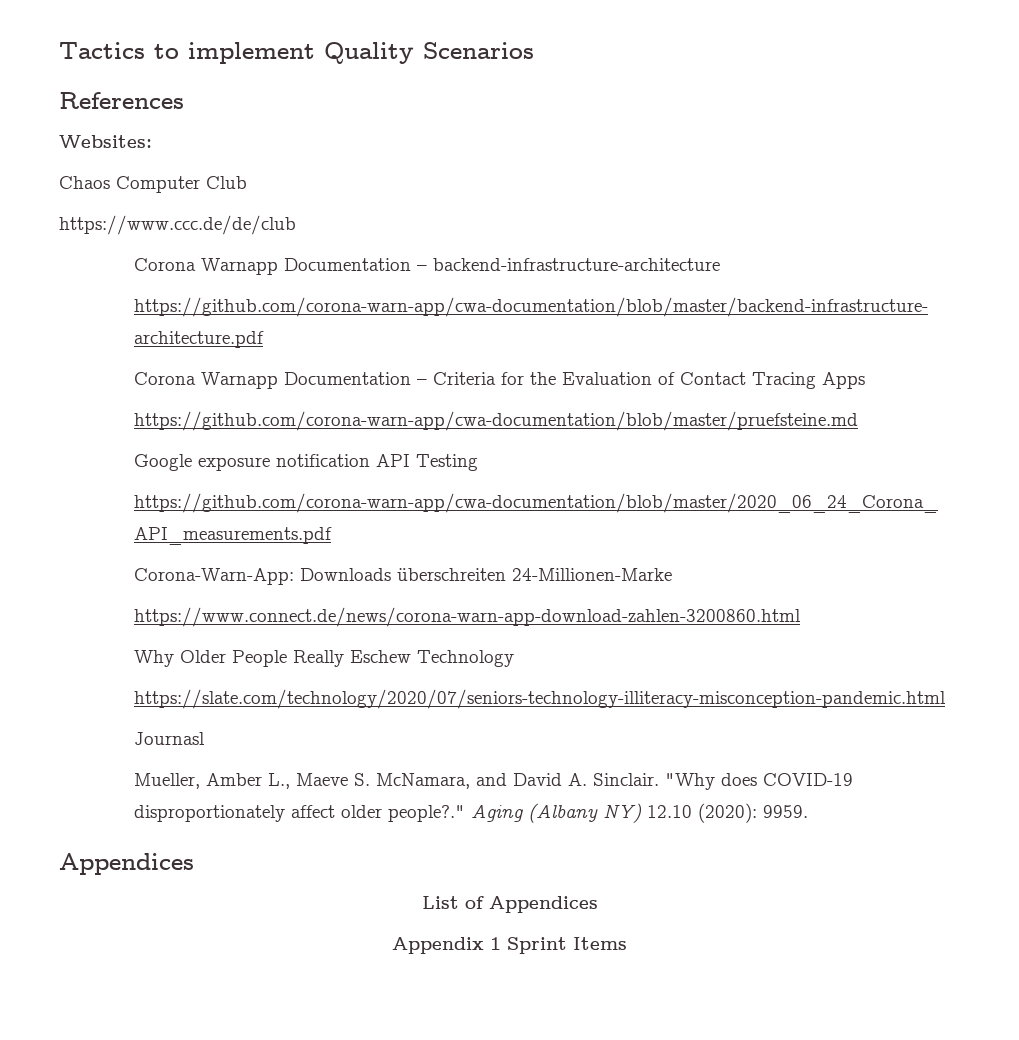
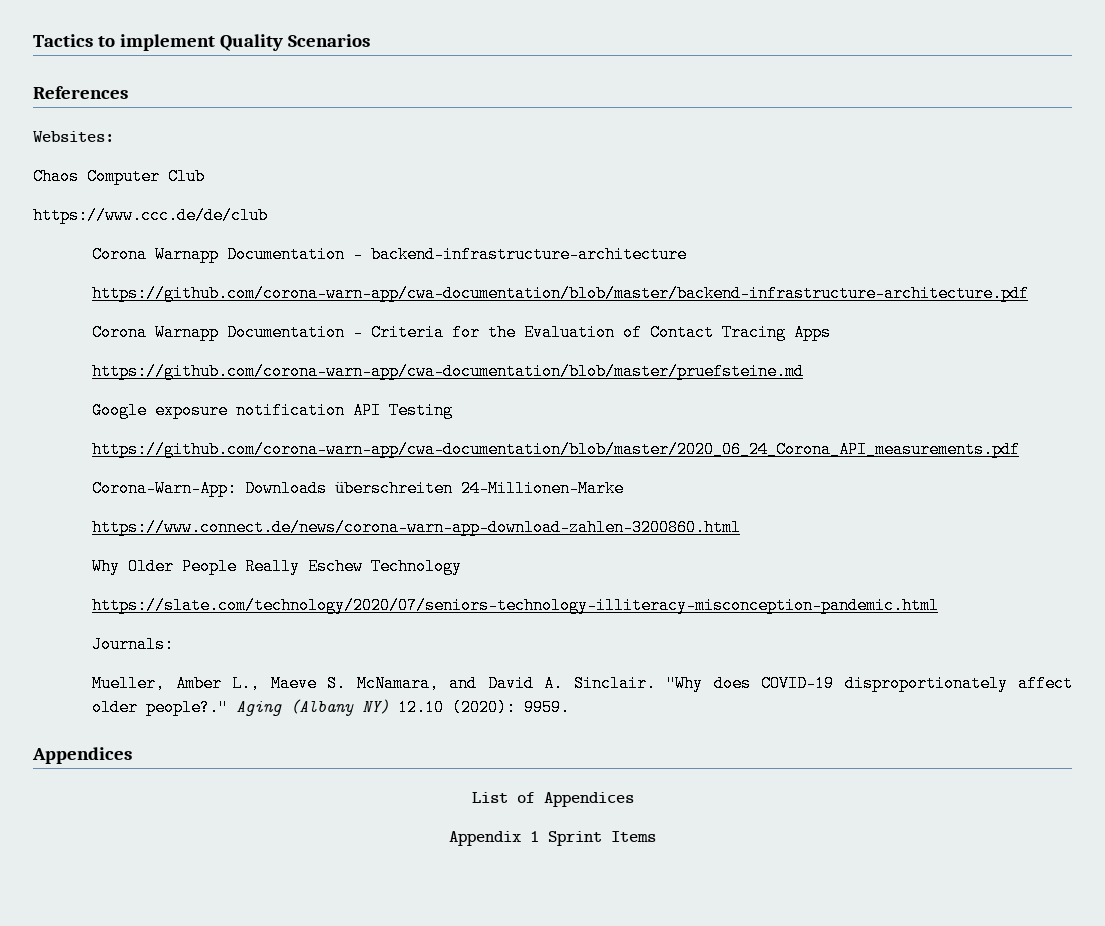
[134,732,206,745] Journasl -> [92,636,175,653] Journals:

